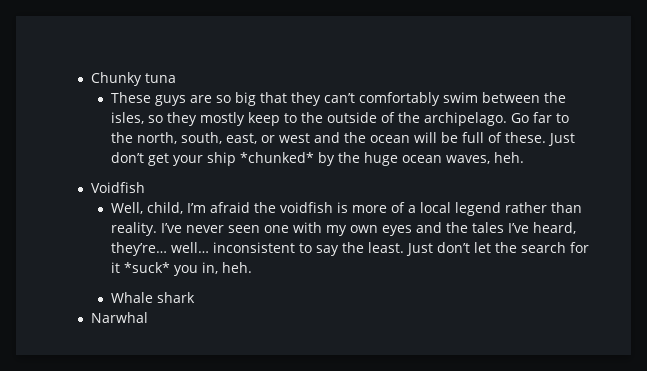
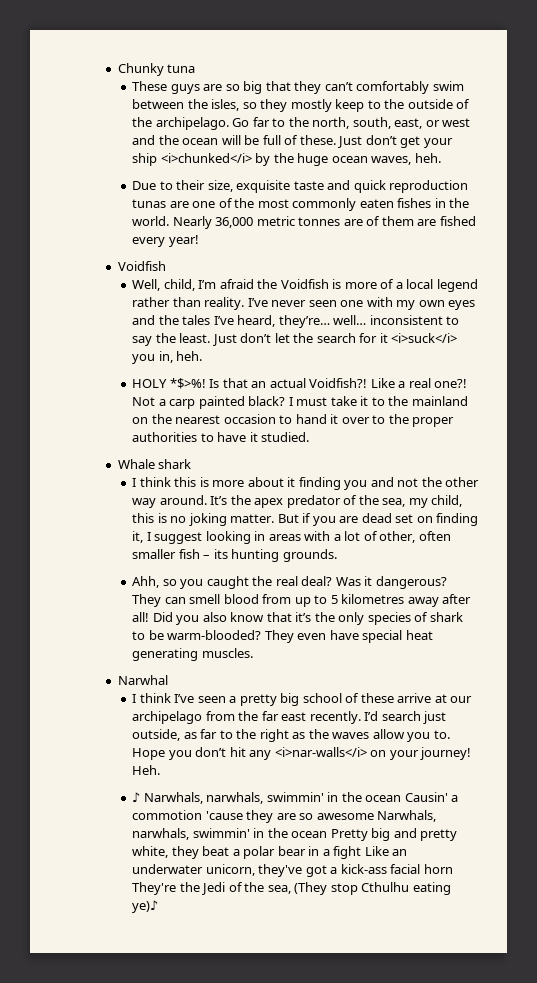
[239,152,314,163] *chunked* -> [160,153,252,163] <i>chunked</i>
(524, 157) none -> [132,180,469,193] [132,198,470,211] [132,216,476,229] [132,235,199,247] // Due to their size, exquisite taste and quick reproduction tunas are one of the most commonly eaten fishes in the world. Nearly 36,000 metric tonnes are of them are fished every year!
[279,202,333,213] voidfish -> [280,279,329,289] Voidfish
[123,262,170,273] *suck* -> [391,333,458,343] <i>suck</i>
[110,292,195,303] [91,312,149,323] Whale shark // Narwhal -> [132,378,468,389] [132,396,468,409] [132,414,455,427] [132,432,310,442] [117,459,192,469] [132,477,480,490] [132,495,463,508] [132,513,479,526] [132,531,451,544] [132,549,337,562] [132,576,447,589] [132,594,472,607] [132,612,463,625] [132,630,433,643] [132,648,253,661] [117,675,168,685] [132,693,473,706] [132,711,447,724] [132,729,450,742] [132,747,472,760] [132,765,161,775] [132,792,459,804] [132,810,437,823] [132,828,458,841] [132,846,408,859] [132,864,453,877] [132,882,451,895] [132,900,159,913] HOLY *$>%! Is that an actual Voidfish?! Like a real one?! Not a carp painted black? I must take it to the mainland on the nearest occasion to hand it over to the proper authorities to have it studied. // Whale shark // I think this is more about it finding you and not the other way around. It’s the apex predator of the sea, my child, this is no joking matter. But if you are dead set on finding it, I suggest looking in areas with a lot of other, often smaller fish – its hunting grounds. // Ahh, so you caught the real deal? Was it dangerous? They can smell blood from up to 5 kilometres away after all! Did you also know that it’s the only species of shark to be warm-blooded? They even have special heat generating muscles. // Narwhal // I think I’ve seen a pretty big school of these arrive at our archipelago from the far east recently. I’d search just outside, as far to the right as the waves allow you to. Hope you don’t hit any <i>nar-walls</i> on your journey! Heh. // ♪ Narwhals, narwhals, swimmin' in the ocean Causin' a commotion 'cause they are so awesome Narwhals, narwhals, swimmin' in the ocean Pretty big and pretty white, they beat a polar bear in a fight Like an underwater unicorn, they've got a kick-ass facial horn They're the Jedi of the sea, (They stop Cthulhu eating ye)♪

